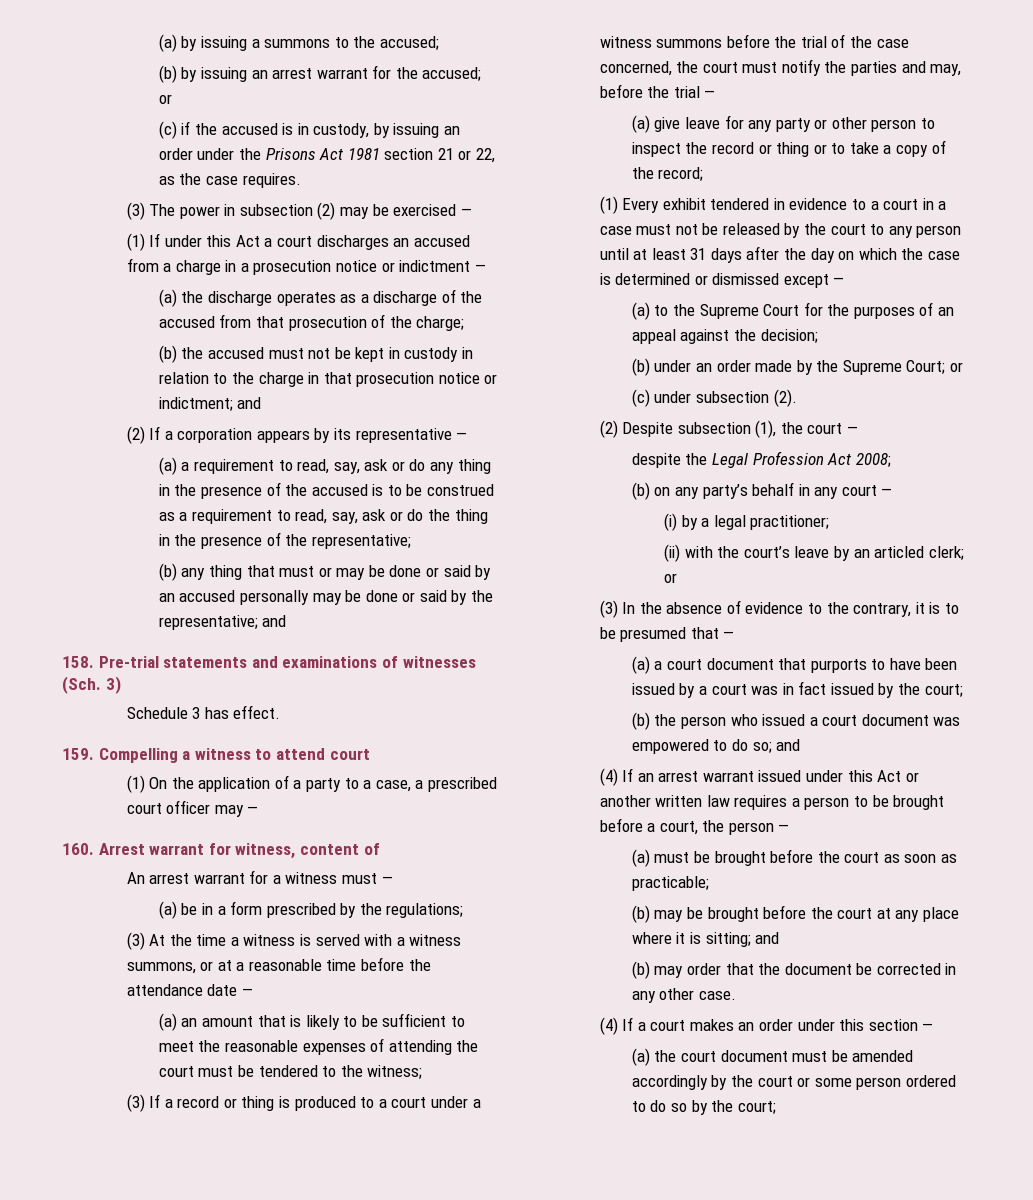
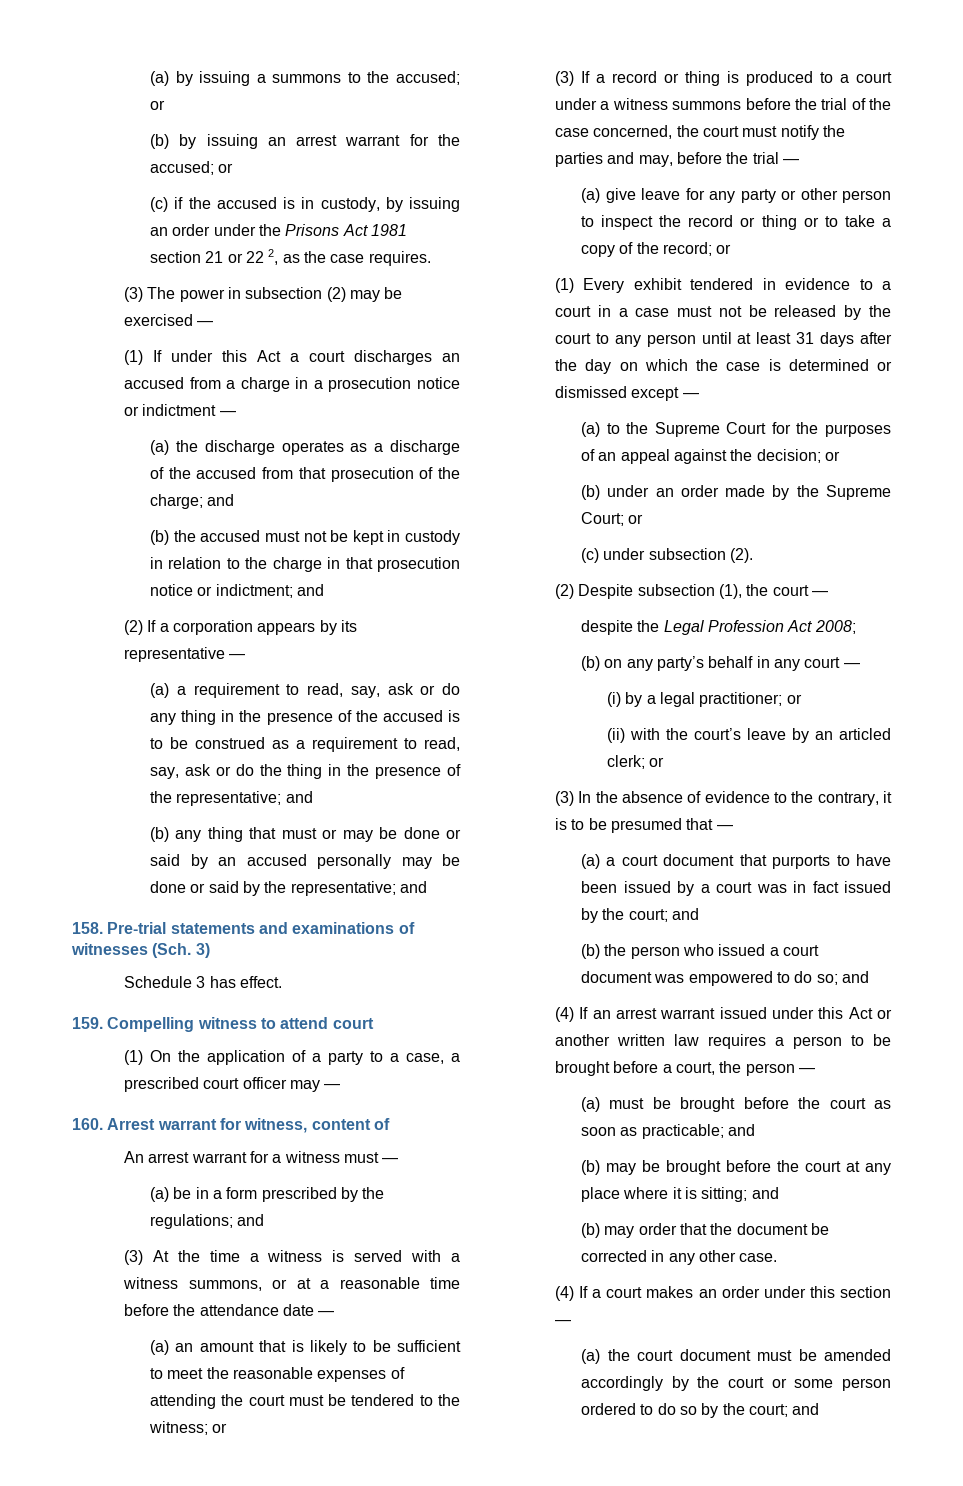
(439, 43) none -> [150,100,166,110] or
[476,148,496,163] 22, -> [246,249,279,265] 22 2,
(465, 323) none -> [207,494,235,506] and
(411, 541) none -> [285,791,313,803] and
[182,751,191,760] a -> (195, 1024) none
(464, 910) none -> [237,1214,265,1226] and
(423, 1072) none -> [212,1423,228,1433] or
(704, 174) none -> [716,244,732,254] or
(818, 336) none -> [824,451,840,461] or
(830, 522) none -> [786,694,802,704] or
(963, 690) none -> [672,908,700,920] and
(709, 883) none -> [728,1124,756,1136] and
(776, 1107) none -> [792,1403,820,1415] and

